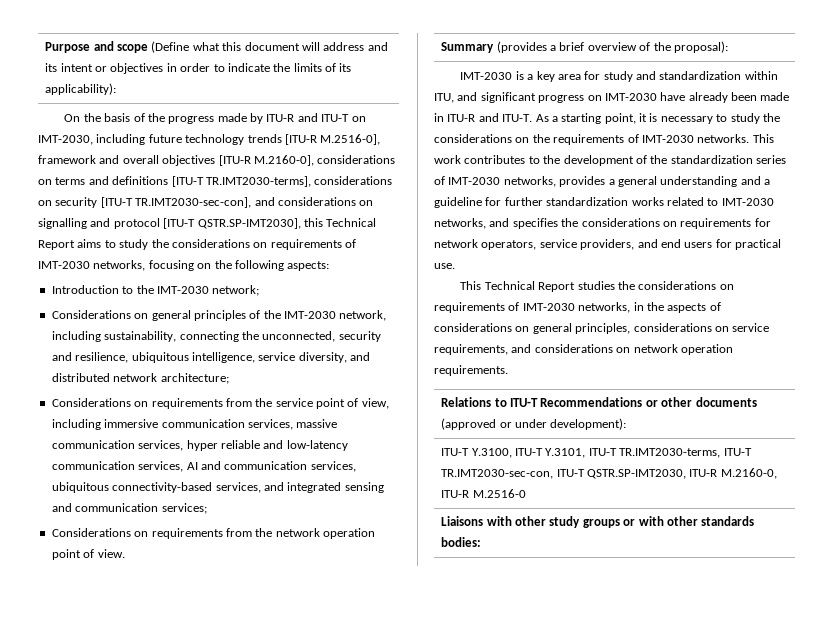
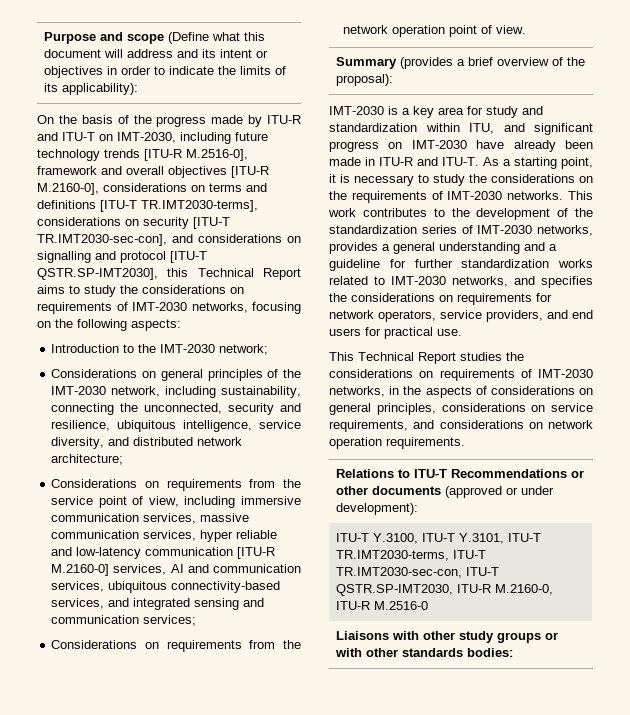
(135, 465) none -> [237,547,276,559] [51,564,110,576] [ITU-R M.2160-0]

